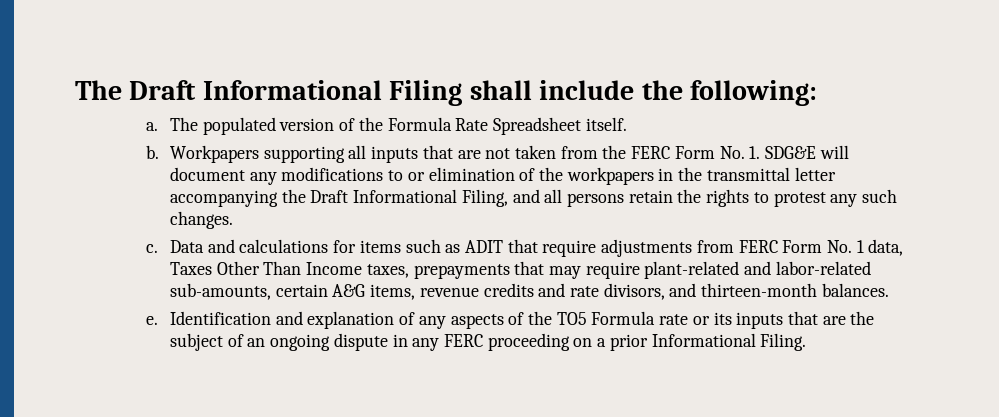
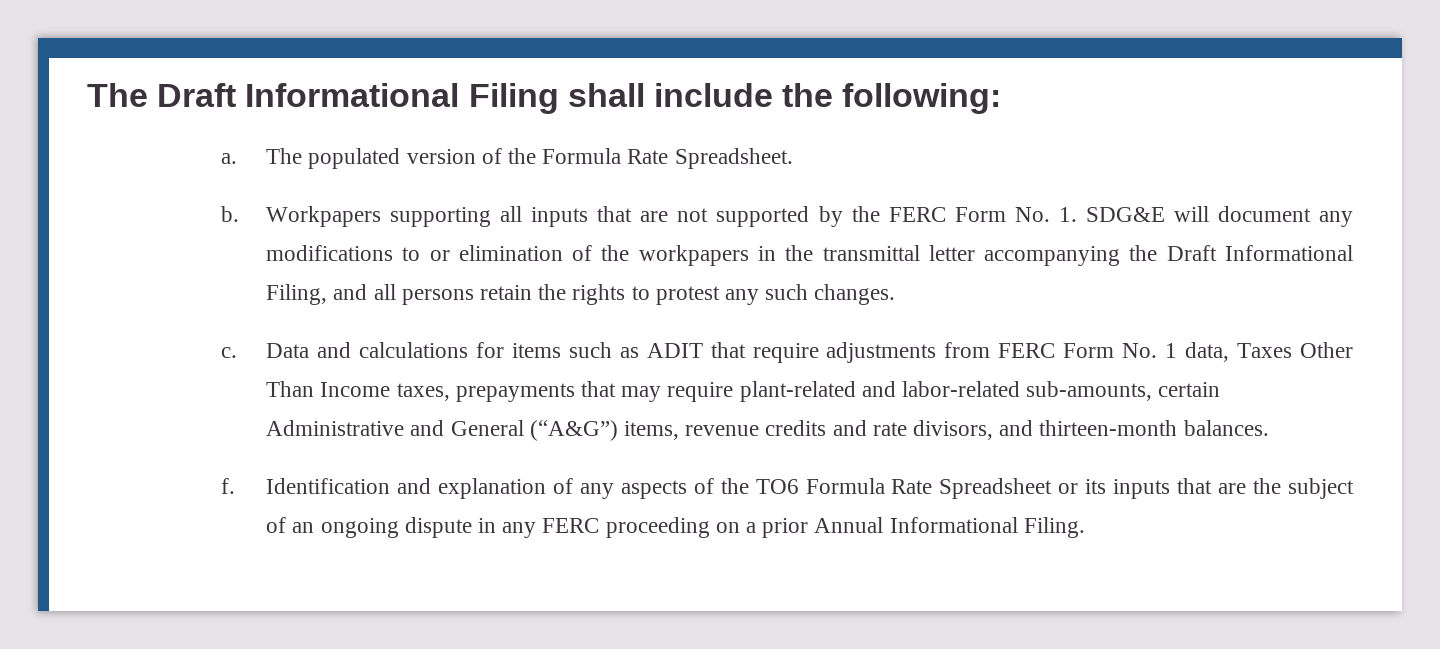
[492,117,627,135] Spreadsheet itself. -> [674,148,793,169] Spreadsheet.
[514,145,598,159] taken from -> [716,206,843,227] supported by
[332,284,366,297] A&G -> [266,420,618,441] Administrative and General (“A&G”)
[146,316,159,325] e. -> [221,478,236,494] f.
[556,311,689,325] TO5 Formula rate -> [755,478,1053,499] TO6 Formula Rate Spreadsheet
(648, 342) none -> [814,517,884,533] Annual

